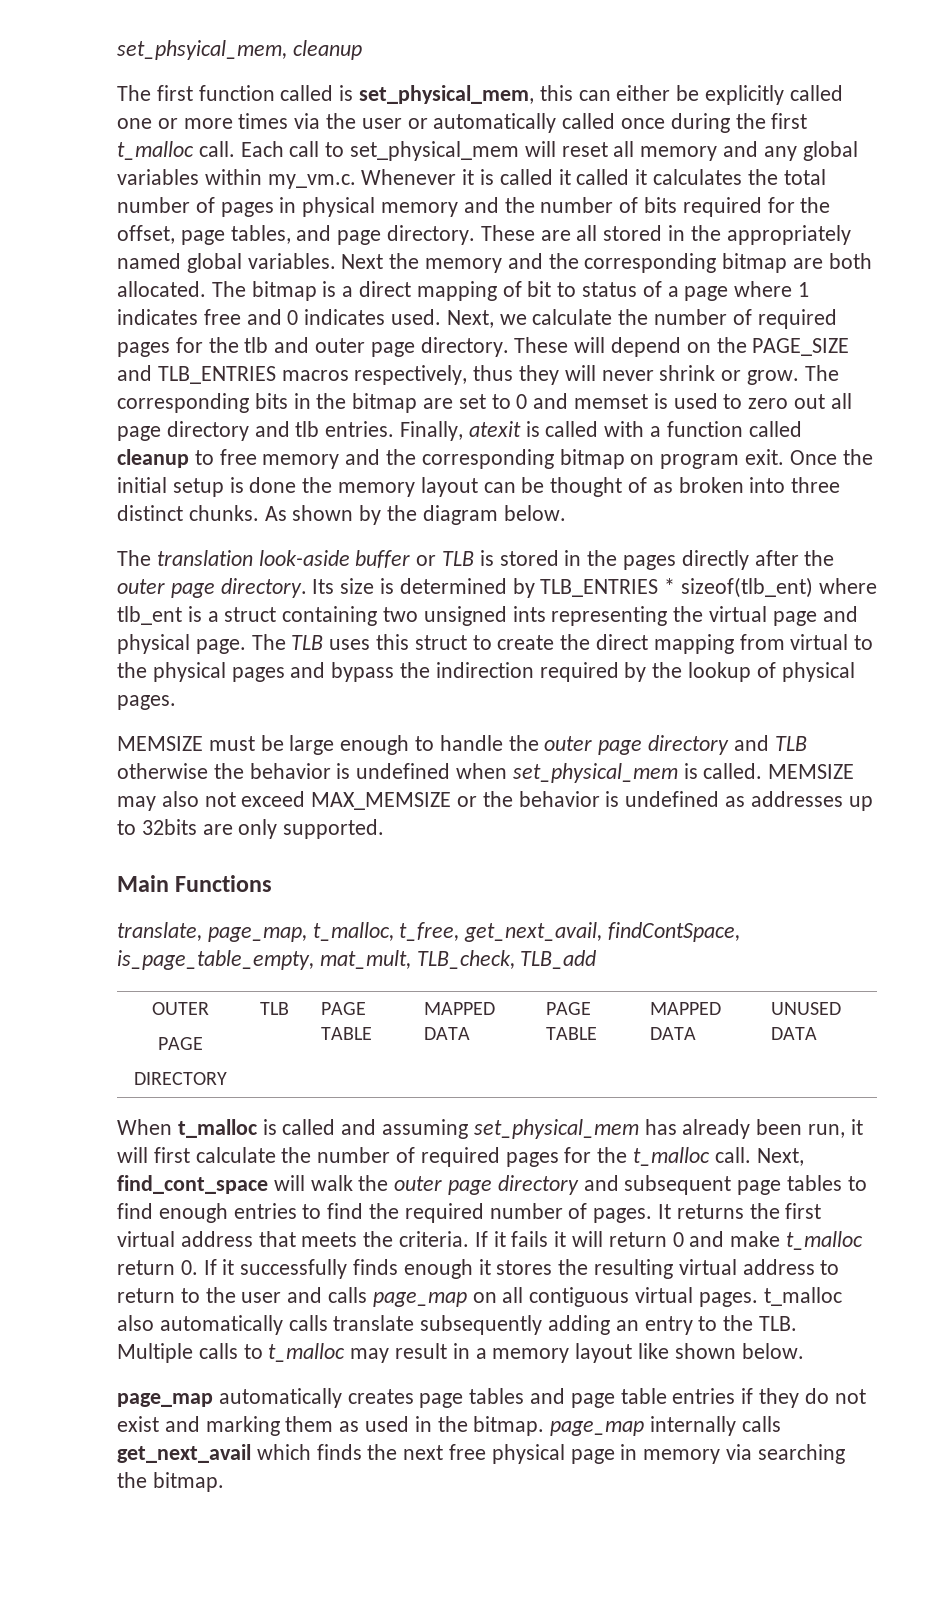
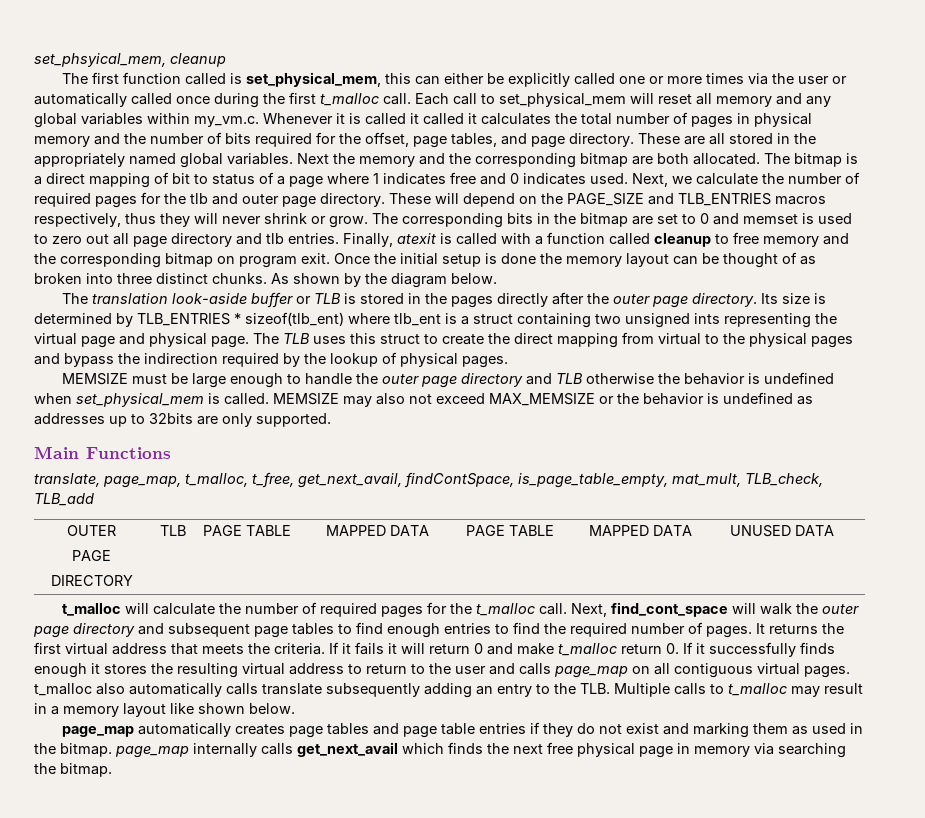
[117,1119,863,1139] [117,1147,190,1163] When t_malloc is called and assuming set_physical_mem has already been run, it will first -> [61,603,149,616] t_malloc will

